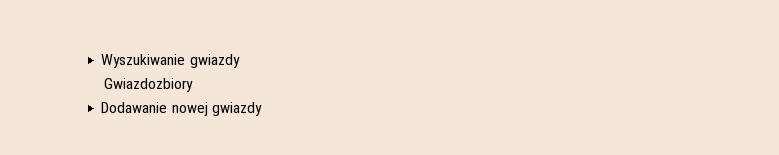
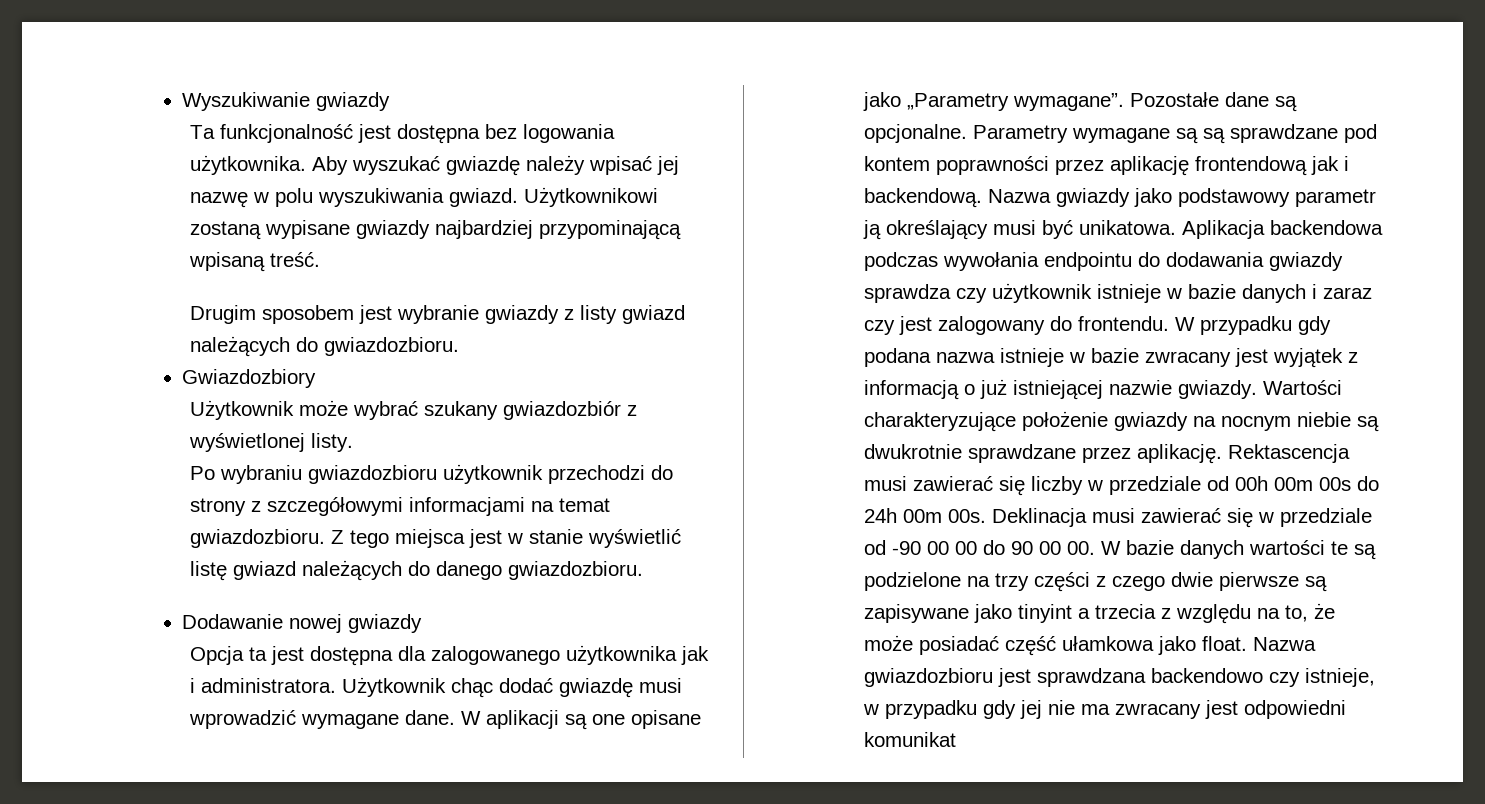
[103,78,193,92] [101,102,262,116] Gwiazdozbiory // Dodawanie nowej gwiazdy -> [189,124,615,144] [189,155,679,176] [189,187,658,208] [189,220,681,240] [188,252,320,272] [189,305,685,324] [189,336,459,357] [181,369,316,388] [189,400,637,420] [188,433,353,452] [189,464,673,484] [189,497,610,516] [189,529,681,548] [189,560,643,581] [181,614,422,633] [189,645,709,666] [189,677,682,698] [188,710,701,730] [862,92,1297,112] [863,124,1377,144] [863,156,1349,176] [863,188,1376,208] [862,220,1383,240] [863,252,1343,271] [863,283,1372,303] [863,316,1331,335] [863,348,1358,368] [863,379,1342,400] [863,411,1379,432] [863,444,1350,464] [863,476,1379,496] [863,508,1372,528] [863,540,1376,560] [863,572,1327,592] [863,603,1335,624] [863,635,1316,656] [863,668,1375,687] [862,700,1346,719] [863,732,956,747] Ta funkcjonalność jest dostępna bez logowania użytkownika. Aby wyszukać gwiazdę należy wpisać jej nazwę w polu wyszukiwania gwiazd. Użytkownikowi zostaną wypisane gwiazdy najbardziej przypominającą wpisaną treść. // Drugim sposobem jest wybranie gwiazdy z listy gwiazd należących do gwiazdozbioru. // Gwiazdozbiory // Użytkownik może wybrać szukany gwiazdozbiór z wyświetlonej listy. // Po wybraniu gwiazdozbioru użytkownik przechodzi do strony z szczegółowymi informacjami na temat gwiazdozbioru. Z tego miejsca jest w stanie wyświetlić listę gwiazd należących do danego gwiazdozbioru. // Dodawanie nowej gwiazdy // Opcja ta jest dostępna dla zalogowanego użytkownika jak i administratora. Użytkownik chąc dodać gwiazdę musi wprowadzić wymagane dane. W aplikacji są one opisane jako „Parametry wymagane”. Pozostałe dane są opcjonalne. Parametry wymagane są są sprawdzane pod kontem poprawności przez aplikację frontendową jak i backendową. Nazwa gwiazdy jako podstawowy parametr ją określający musi być unikatowa. Aplikacja backendowa podczas wywołania endpointu do dodawania gwiazdy sprawdza czy użytkownik istnieje w bazie danych i zaraz czy jest zalogowany do frontendu. W przypadku gdy podana nazwa istnieje w bazie zwracany jest wyjątek z informacją o już istniejącej nazwie gwiazdy. Wartości charakteryzujące położenie gwiazdy na nocnym niebie są dwukrotnie sprawdzane przez aplikację. Rektascencja musi zawierać się liczby w przedziale od 00h 00m 00s do 24h 00m 00s. Deklinacja musi zawierać się w przedziale od -90 00 00 do 90 00 00. W bazie danych wartości te są podzielone na trzy części z czego dwie pierwsze są zapisywane jako tinyint a trzecia z względu na to, że może posiadać część ułamkowa jako float. Nazwa gwiazdozbioru jest sprawdzana backendowo czy istnieje, w przypadku gdy jej nie ma zwracany jest odpowiedni komunikat

